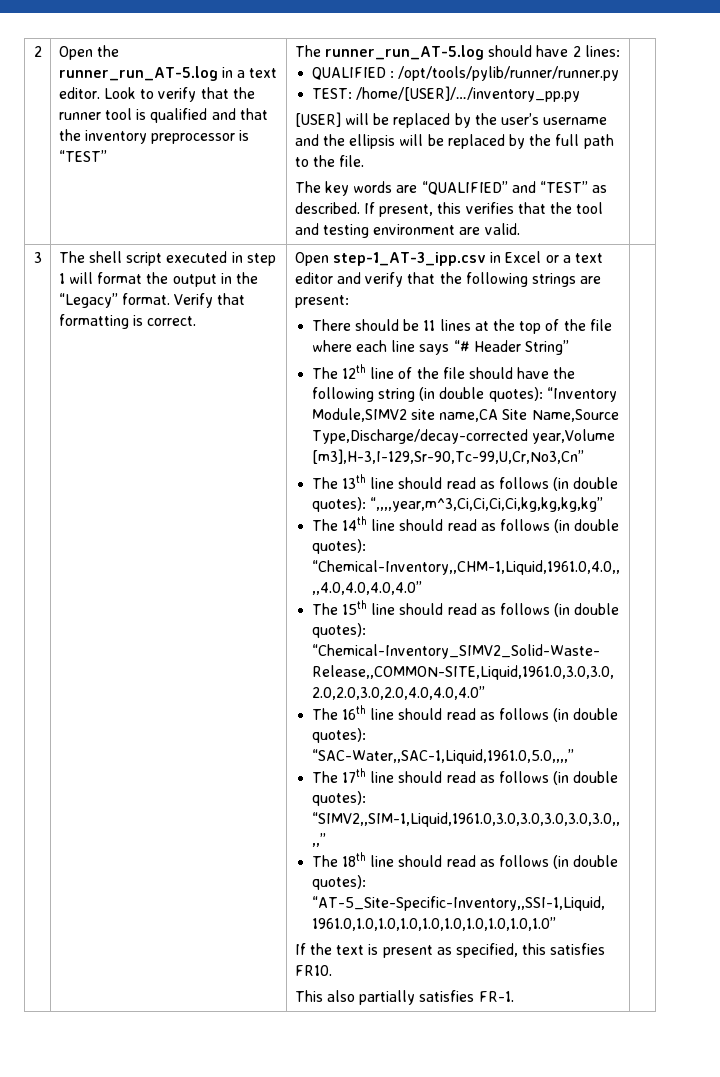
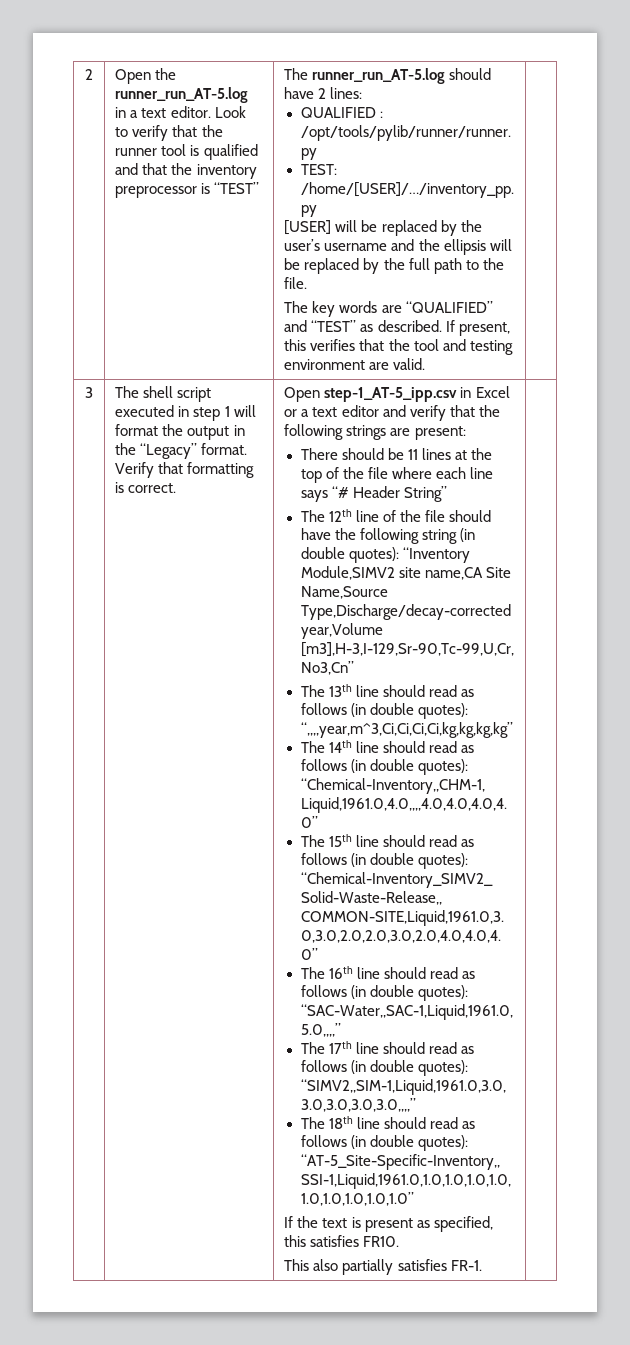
[333,252,487,266] step-1_AT-3_ipp.csv -> [324,387,458,402] step-1_AT-5_ipp.csv

